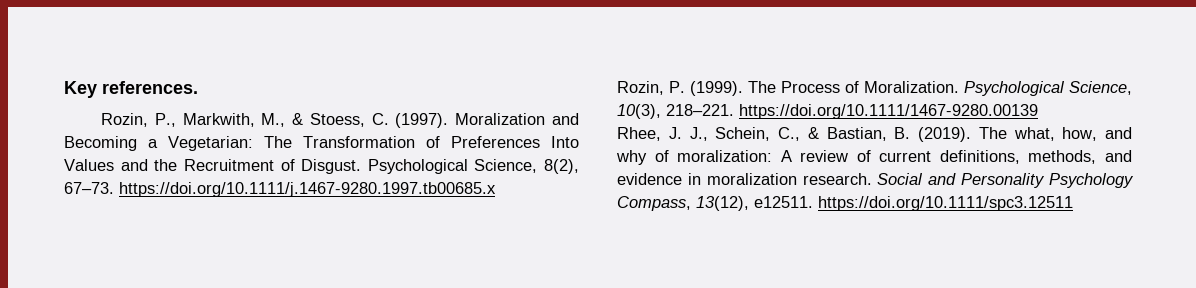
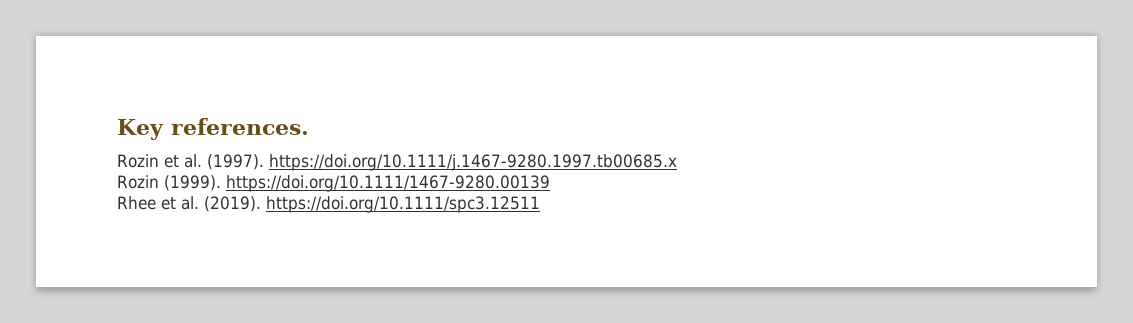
[101,113,579,128] [64,136,579,151] [64,159,579,174] [64,182,496,197] [617,81,1132,96] [617,104,1038,119] [617,127,1132,142] [616,150,1132,165] [617,173,1134,188] [617,196,813,211] Rozin, P., Markwith, M., & Stoess, C. (1997). Moralization and Becoming a Vegetarian: The Transformation of Preferences Into Values and the Recruitment of Disgust. Psychological Science, 8(2), 67–73. https://doi.org/10.1111/j.1467-9280.1997.tb00685.x // Rozin, P. (1999). The Process of Moralization. Psychological Science, 10(3), 218–221. https://doi.org/10.1111/1467-9280.00139 // Rhee, J. J., Schein, C., & Bastian, B. (2019). The what, how, and why of moralization: A review of current definitions, methods, and evidence in moralization research. Social and Personality Psychology Compass, 13(12), e12511. -> [117,154,677,171] [117,175,550,192] [117,196,261,212] Rozin et al. (1997). https://doi.org/10.1111/j.1467-9280.1997.tb00685.x // Rozin (1999). https://doi.org/10.1111/1467-9280.00139 // Rhee et al. (2019).

